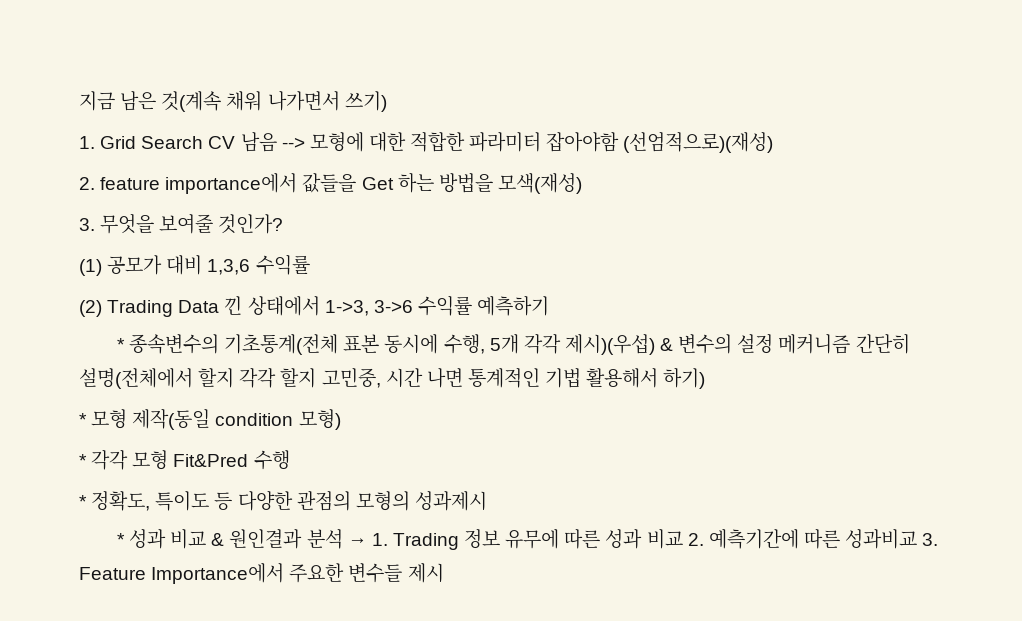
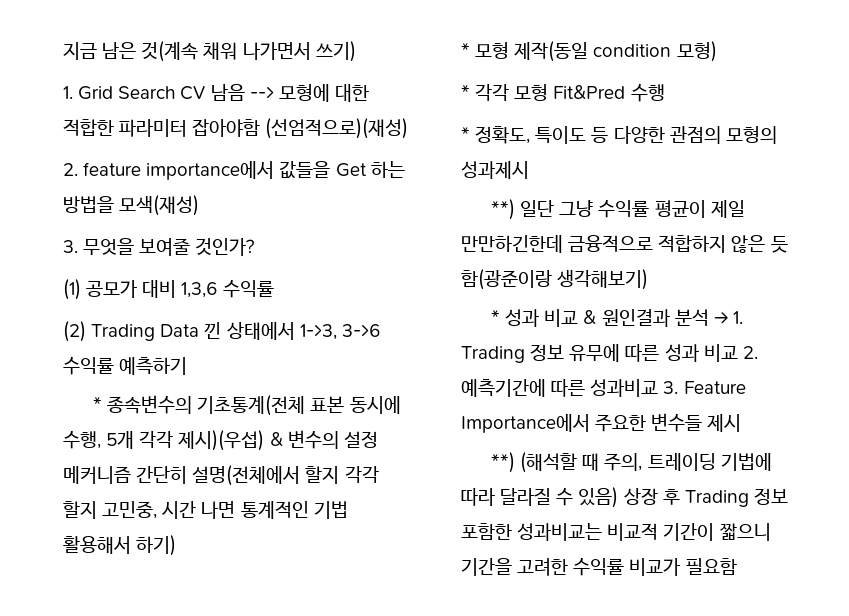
(487, 501) none -> [491,199,745,220] [461,235,788,253] [461,269,649,290] // **) 일단 그냥 수익률 평균이 제일 만만하긴한데 금융적으로 적합하지 않은 듯 함(광준이랑 생각해보기)
(444, 573) none -> [491,452,772,473] [461,487,788,508] [461,523,771,541] [461,558,737,576] // **) (해석할 때 주의, 트레이딩 기법에 따라 달라질 수 있음) 상장 후 Trading 정보 포함한 성과비교는 비교적 기간이 짧으니 기간을 고려한 수익률 비교가 필요함

